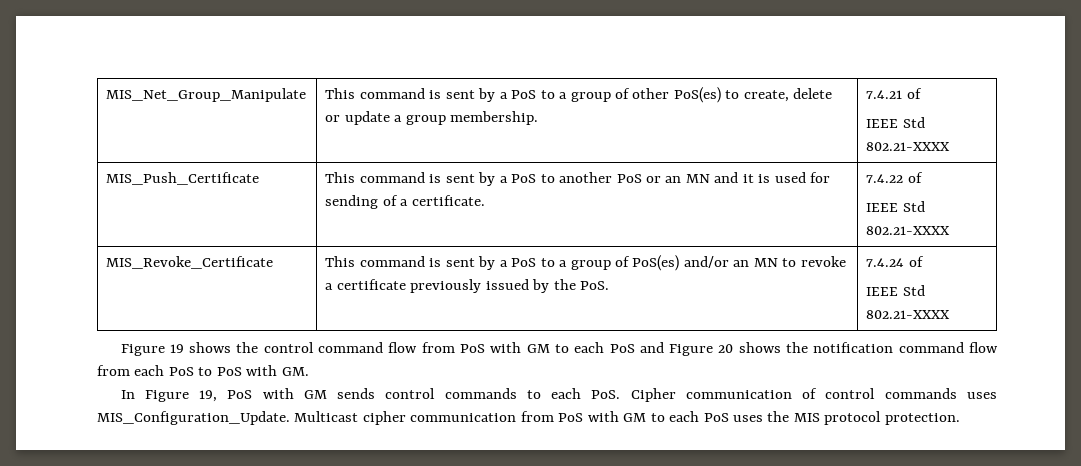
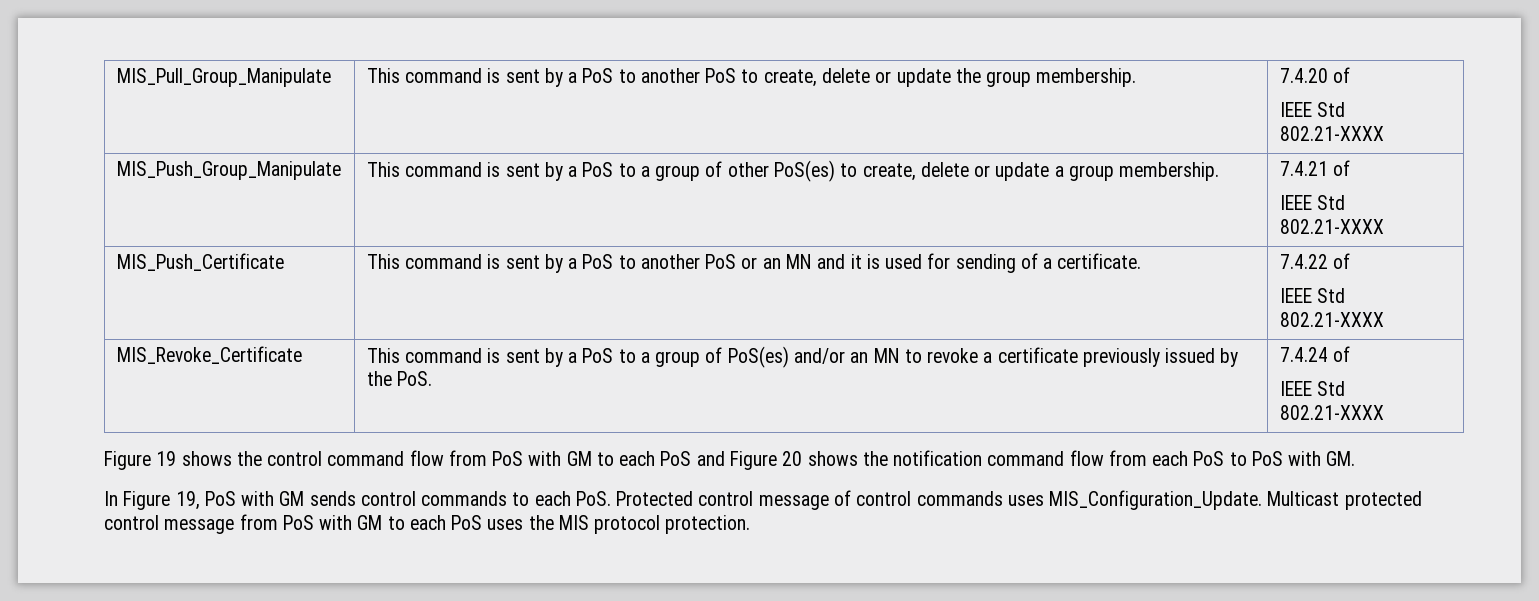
[106,88,307,102] MIS_Net_Group_Manipulate -> [116,68,331,87] [366,68,1137,87] [1279,67,1351,83] [1279,102,1346,117] [1279,126,1384,141] [116,161,341,180] MIS_Pull_Group_Manipulate | This command is sent by a PoS to another PoS to create, delete or update the group membership. | 7.4.20 of // IEEE Std 802.21-XXXX // MIS_Push_Group_Manipulate
[630,388,792,402] Cipher communication -> [616,491,829,510] Protected control message
[362,411,517,425] cipher communication -> [1344,491,1422,510] [104,515,235,534] protected control message

